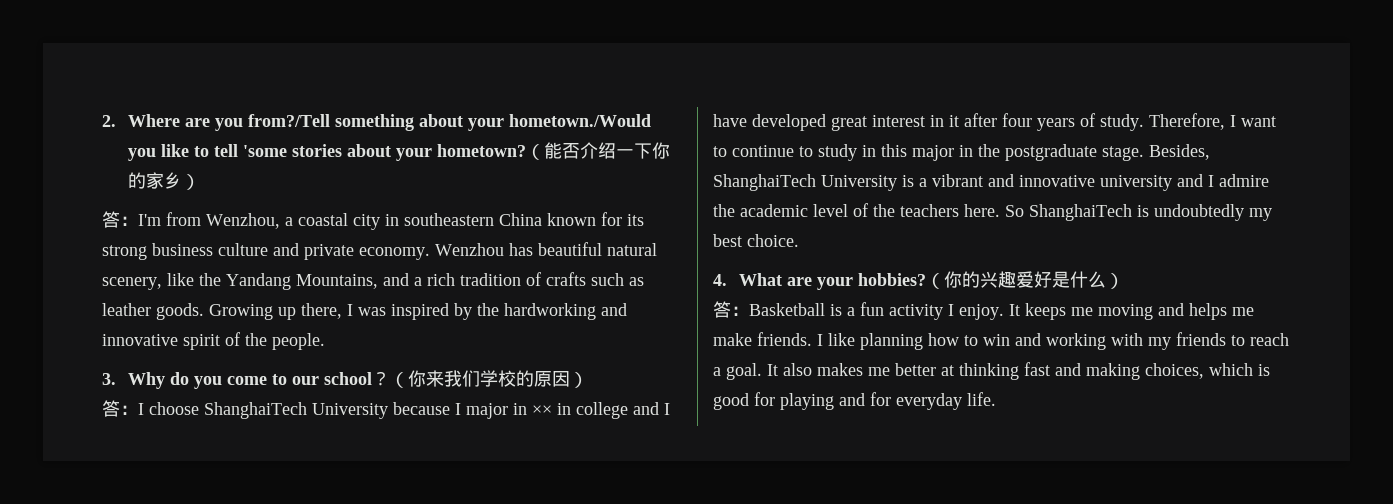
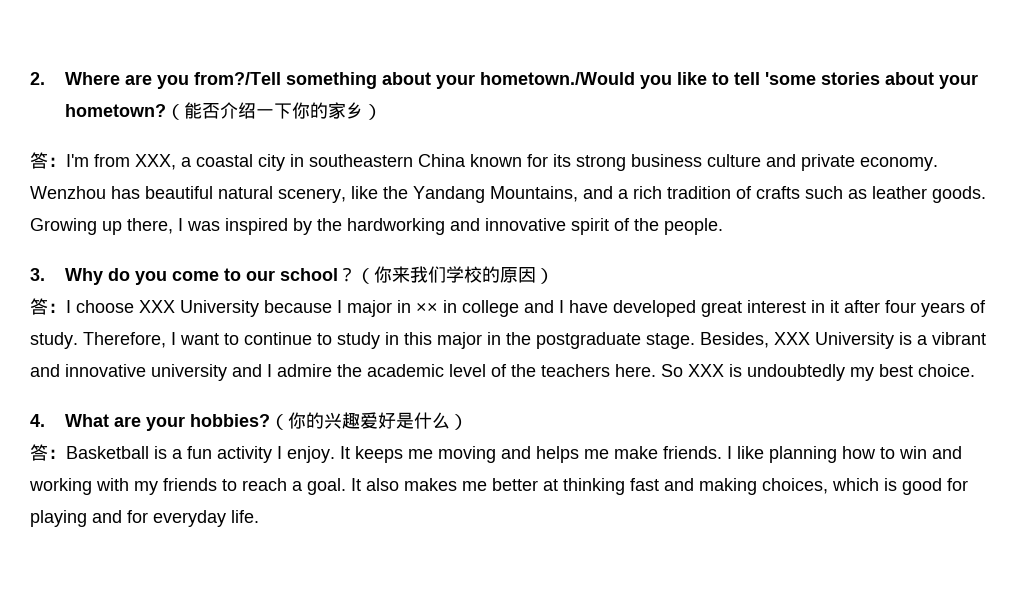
[206,213,280,229] Wenzhou, -> [135,154,176,170] XXX,
[204,402,307,419] ShanghaiTech -> [139,300,175,313] XXX
[713,174,816,191] ShanghaiTech -> [774,332,810,345] XXX
[1029,204,1132,221] ShanghaiTech -> [688,364,724,377] XXX

